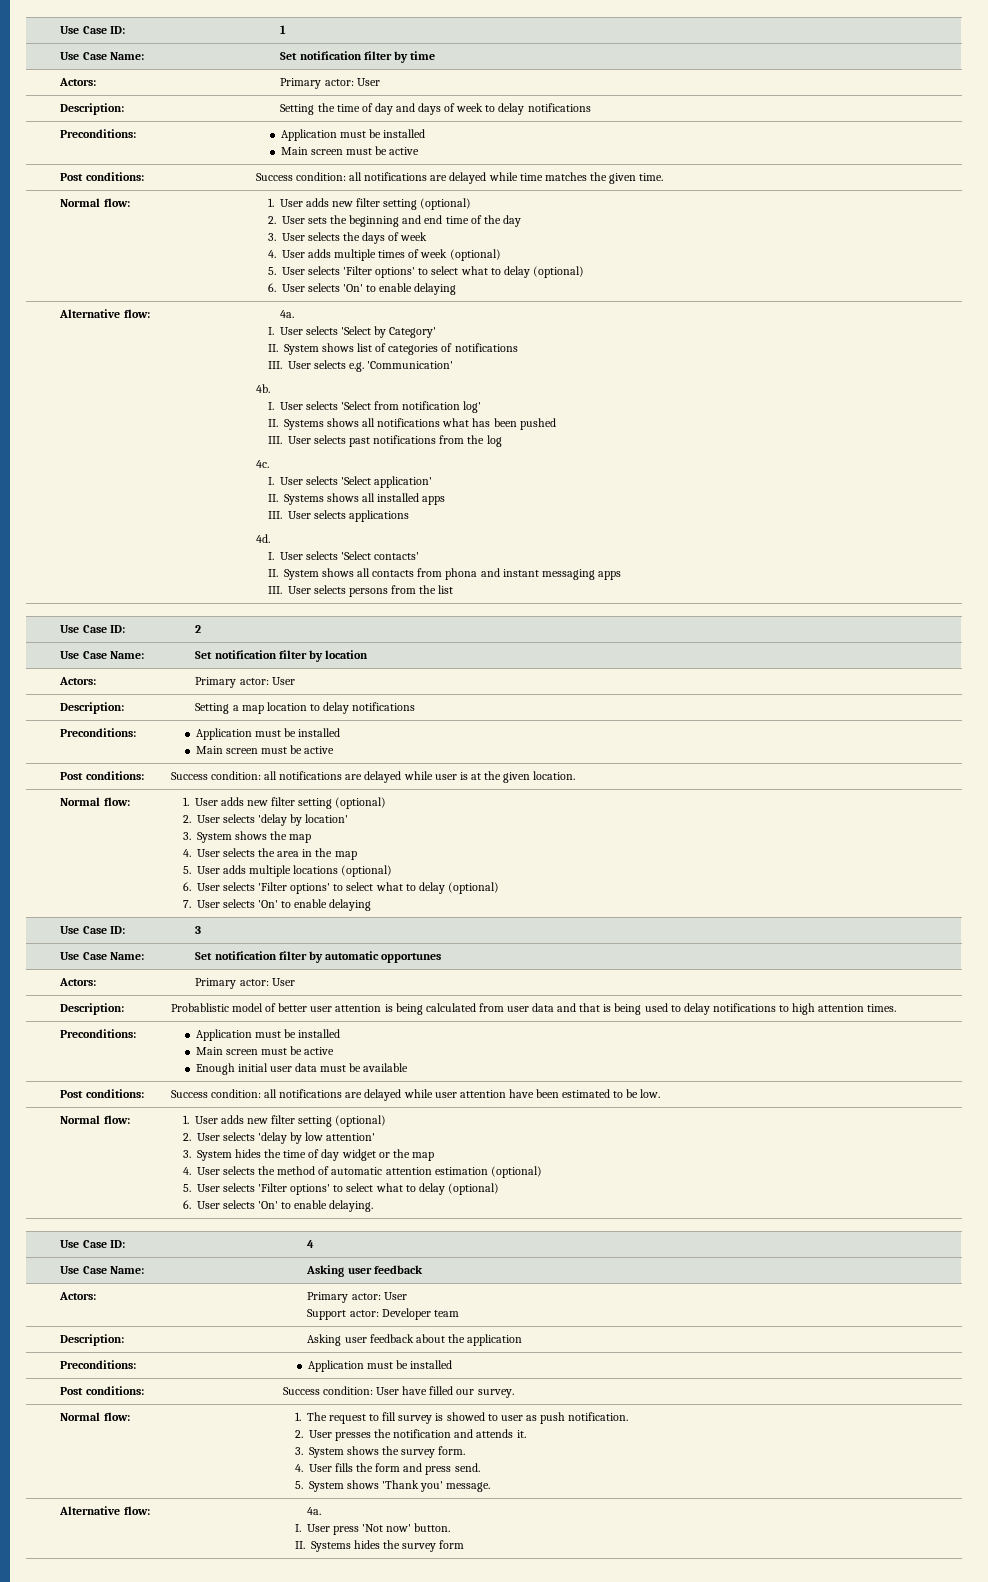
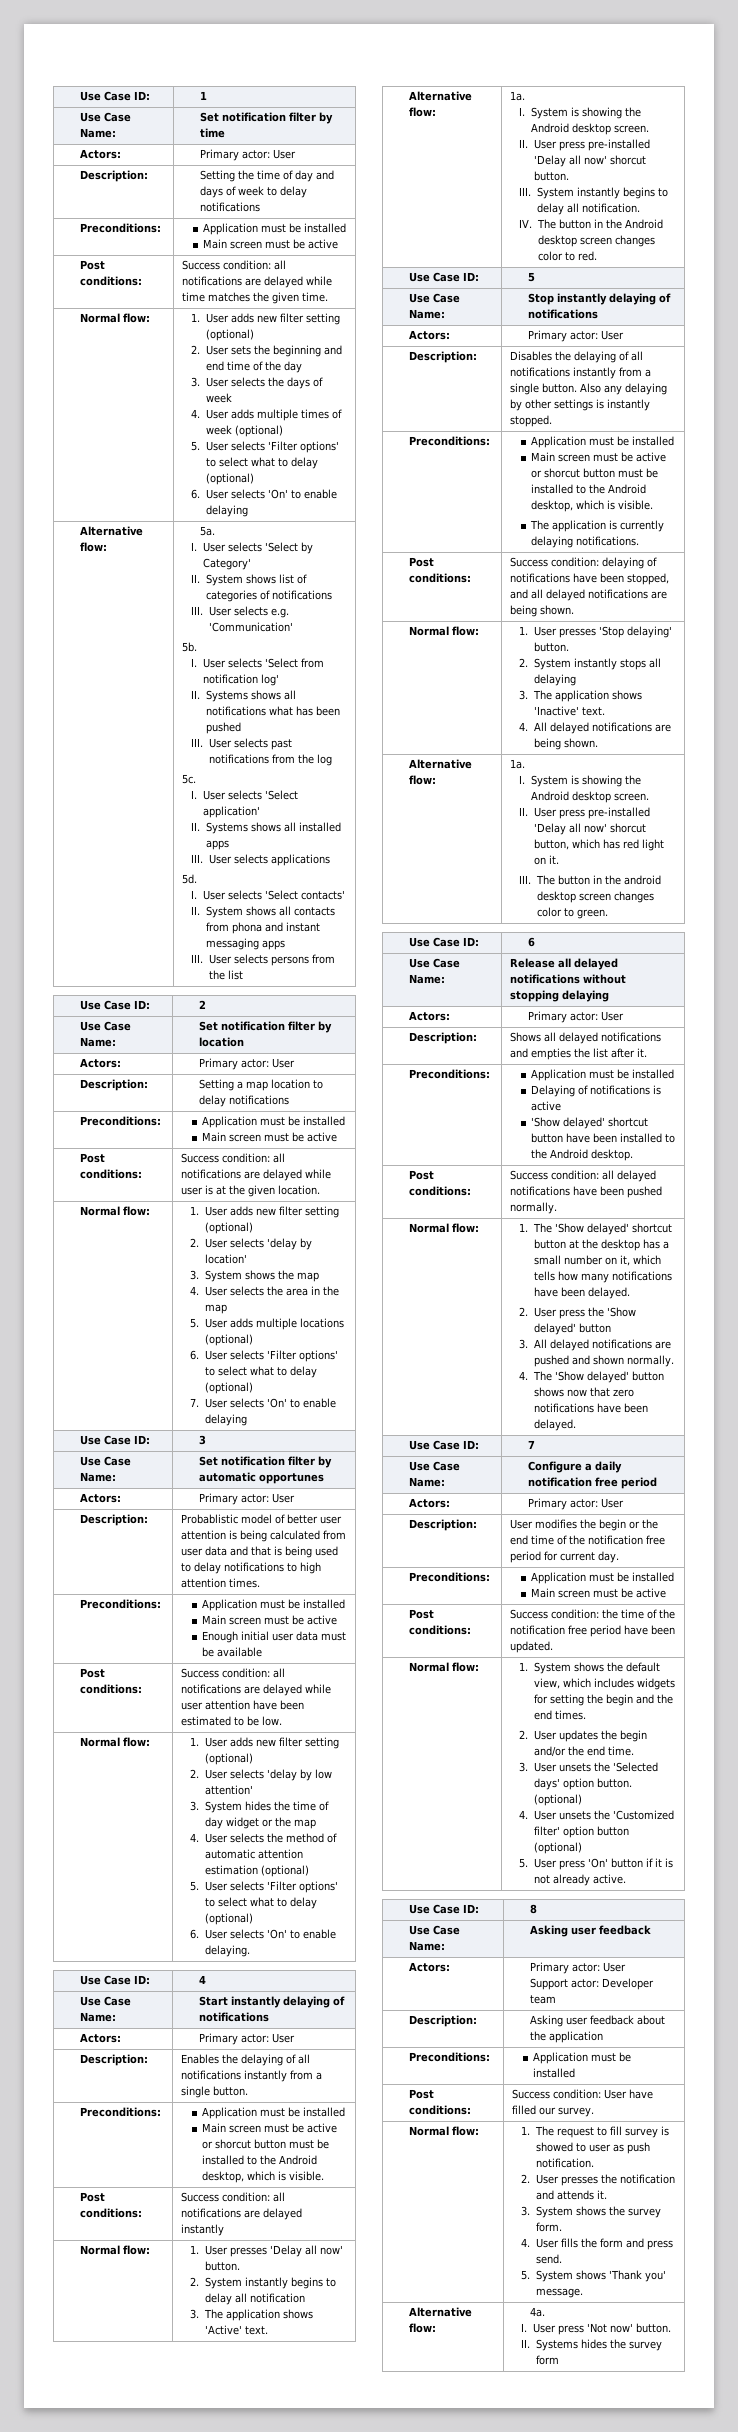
[280,310,295,318] 4a. -> [200,526,216,536] 5a.
[255,384,270,393] 4b. -> [182,642,198,652] 5b.
[255,460,269,468] 4c. -> [182,774,197,784] 5c.
[255,534,270,543] 4d. -> [182,874,198,884] 5d.
(315, 1244) none -> [80,1996,132,2006] [80,2012,117,2022] [199,1996,346,2008] [199,2012,270,2022] [80,2033,122,2043] [199,2033,296,2045] [80,2054,149,2066] [181,2054,311,2066] [181,2070,323,2082] [181,2086,249,2098] [80,2107,162,2117] [202,2107,346,2119] [202,2123,338,2133] [202,2139,330,2149] [202,2155,318,2165] [202,2171,325,2183] [80,2192,106,2202] [80,2208,143,2218] [181,2192,286,2202] [181,2208,303,2220] [181,2224,225,2236] [80,2245,151,2255] [190,2245,343,2257] [204,2261,240,2271] [190,2277,336,2289] [204,2293,305,2305] [190,2309,313,2321] [204,2325,268,2335] [409,91,473,101] [409,107,437,117] [510,91,526,101] [519,107,641,119] [530,123,649,135] [519,139,650,151] [533,155,646,167] [533,171,569,181] [519,187,668,199] [536,203,640,215] [519,219,663,229] [537,235,655,247] [537,251,597,261] [409,272,480,282] [528,272,536,282] [409,293,461,303] [409,309,446,319] [528,293,672,305] [528,309,599,319] [409,330,451,340] [528,330,625,342] [409,351,478,363] [510,351,644,363] [510,367,652,379] [510,383,668,395] [510,399,651,411] [510,415,553,427] [409,436,491,446] [531,436,675,448] [531,452,667,462] [531,468,659,478] [531,484,647,494] [531,500,654,512] [530,520,665,532] [531,536,640,548] [409,557,435,567] [409,573,472,583] [510,557,658,569] [510,573,670,585] [510,589,668,601] [510,605,575,617] [409,626,480,636] [519,626,672,638] [533,642,569,652] [519,658,661,670] [533,674,576,686] [519,690,642,702] [533,706,605,716] [519,722,671,734] [533,738,598,750] [409,759,473,769] [409,775,437,785] [510,759,526,769] [519,775,641,787] [530,791,649,803] [519,807,650,819] [533,823,646,835] [533,839,664,851] [533,855,559,865] [519,875,661,885] [536,891,654,903] [536,907,608,919] [409,937,480,947] [528,937,536,947] [409,958,461,968] [409,974,446,984] [510,958,619,970] [510,974,627,984] [510,990,610,1002] [409,1011,451,1021] [528,1011,625,1023] [409,1032,478,1044] [510,1032,662,1044] [510,1048,648,1060] [409,1069,491,1079] [531,1069,675,1081] [531,1085,662,1097] [531,1101,562,1111] [531,1117,649,1129] [531,1133,676,1143] [531,1149,634,1161] [409,1170,435,1180] [409,1186,472,1196] [510,1170,657,1182] [510,1186,663,1198] [510,1202,558,1214] [409,1223,480,1233] [519,1223,672,1235] [533,1239,669,1251] [533,1255,661,1266] [533,1271,672,1283] [533,1287,630,1299] [519,1307,636,1319] [533,1323,611,1335] [519,1339,671,1351] [533,1355,674,1367] [519,1371,664,1383] [533,1387,634,1397] [533,1403,648,1413] [533,1419,576,1431] [409,1440,480,1450] [528,1440,536,1449] [409,1461,461,1471] [409,1477,446,1487] [528,1461,623,1473] [528,1477,658,1489] [409,1498,451,1508] [528,1498,625,1510] [409,1519,478,1531] [510,1519,659,1531] [510,1535,666,1545] [510,1551,620,1563] [409,1572,491,1582] [531,1572,675,1584] [531,1588,667,1598] [409,1609,435,1619] [409,1625,472,1635] [510,1609,676,1619] [510,1625,676,1637] [510,1641,554,1653] [409,1662,480,1672] [519,1662,660,1674] [533,1678,675,1690] [533,1694,673,1706] [533,1710,586,1720] [519,1730,647,1742] [533,1746,634,1757] [519,1762,658,1772] [533,1778,632,1790] [533,1794,582,1806] [519,1810,674,1820] [533,1826,629,1838] [533,1842,582,1854] [519,1858,673,1870] [533,1874,626,1886] [409,1904,480,1914] [530,1904,538,1914] // Use Case Name: | Start instantly delaying of notifications // Actors: | Primary actor: User // Description: | Enables the delaying of all notifications instantly from a single button. // Preconditions: | Application must be installed // Main screen must be active or shorcut button must be installed to the Android desktop, which is visible. // Post conditions: | Success condition: all notifications are delayed instantly // Normal flow: | 1. User presses 'Delay all now' button. // 2. System instantly begins to delay all notification // 3. The application shows 'Active' text. // Alternative flow: | 1a. // I. System is showing the Android desktop screen. // II. User press pre-installed 'Delay all now' shorcut button. // III. System instantly begins to delay all notification. // IV. The button in the Android desktop screen changes color to red. // Use Case ID: | 5 // Use Case Name: | Stop instantly delaying of notifications // Actors: | Primary actor: User // Description: | Disables the delaying of all notifications instantly from a single button. Also any delaying by other settings is instantly stopped. // Preconditions: | Application must be installed // Main screen must be active or shorcut button must be installed to the Android desktop, which is visible. // The application is currently delaying notifications. // Post conditions: | Success condition: delaying of notifications have been stopped, and all delayed notifications are being shown. // Normal flow: | 1. User presses 'Stop delaying' button. // 2. System instantly stops all delaying // 3. The application shows 'Inactive' text. // 4. All delayed notifications are being shown. // Alternative flow: | 1a. // I. System is showing the Android desktop screen. // II. User press pre-installed 'Delay all now' shorcut button, which has red light on it. // III. The button in the android desktop screen changes color to green. // Use Case ID: | 6 // Use Case Name: | Release all delayed notifications without stopping delaying // Actors: | Primary actor: User // Description: | Shows all delayed notifications and empties the list after it. // Preconditions: | Application must be installed // Delaying of notifications is active // 'Show delayed' shortcut button have been installed to the Android desktop. // Post conditions: | Success condition: all delayed notifications have been pushed normally. // Normal flow: | 1. The 'Show delayed' shortcut button at the desktop has a small number on it, which tells how many notifications have been delayed. // 2. User press the 'Show delayed' button // 3. All delayed notifications are pushed and shown normally. // 4. The 'Show delayed' button shows now that zero notifications have been delayed. // Use Case ID: | 7 // Use Case Name: | Configure a daily notification free period // Actors: | Primary actor: User // Description: | User modifies the begin or the end time of the notification free period for current day. // Preconditions: | Application must be installed // Main screen must be active // Post conditions: | Success condition: the time of the notification free period have been updated. // Normal flow: | 1. System shows the default view, which includes widgets for setting the begin and the end times. // 2. User updates the begin and/or the end time. // 3. User unsets the 'Selected days' option button. (optional) // 4. User unsets the 'Customized filter' option button (optional) // 5. User press 'On' button if it is not already active. // Use Case ID: | 8

